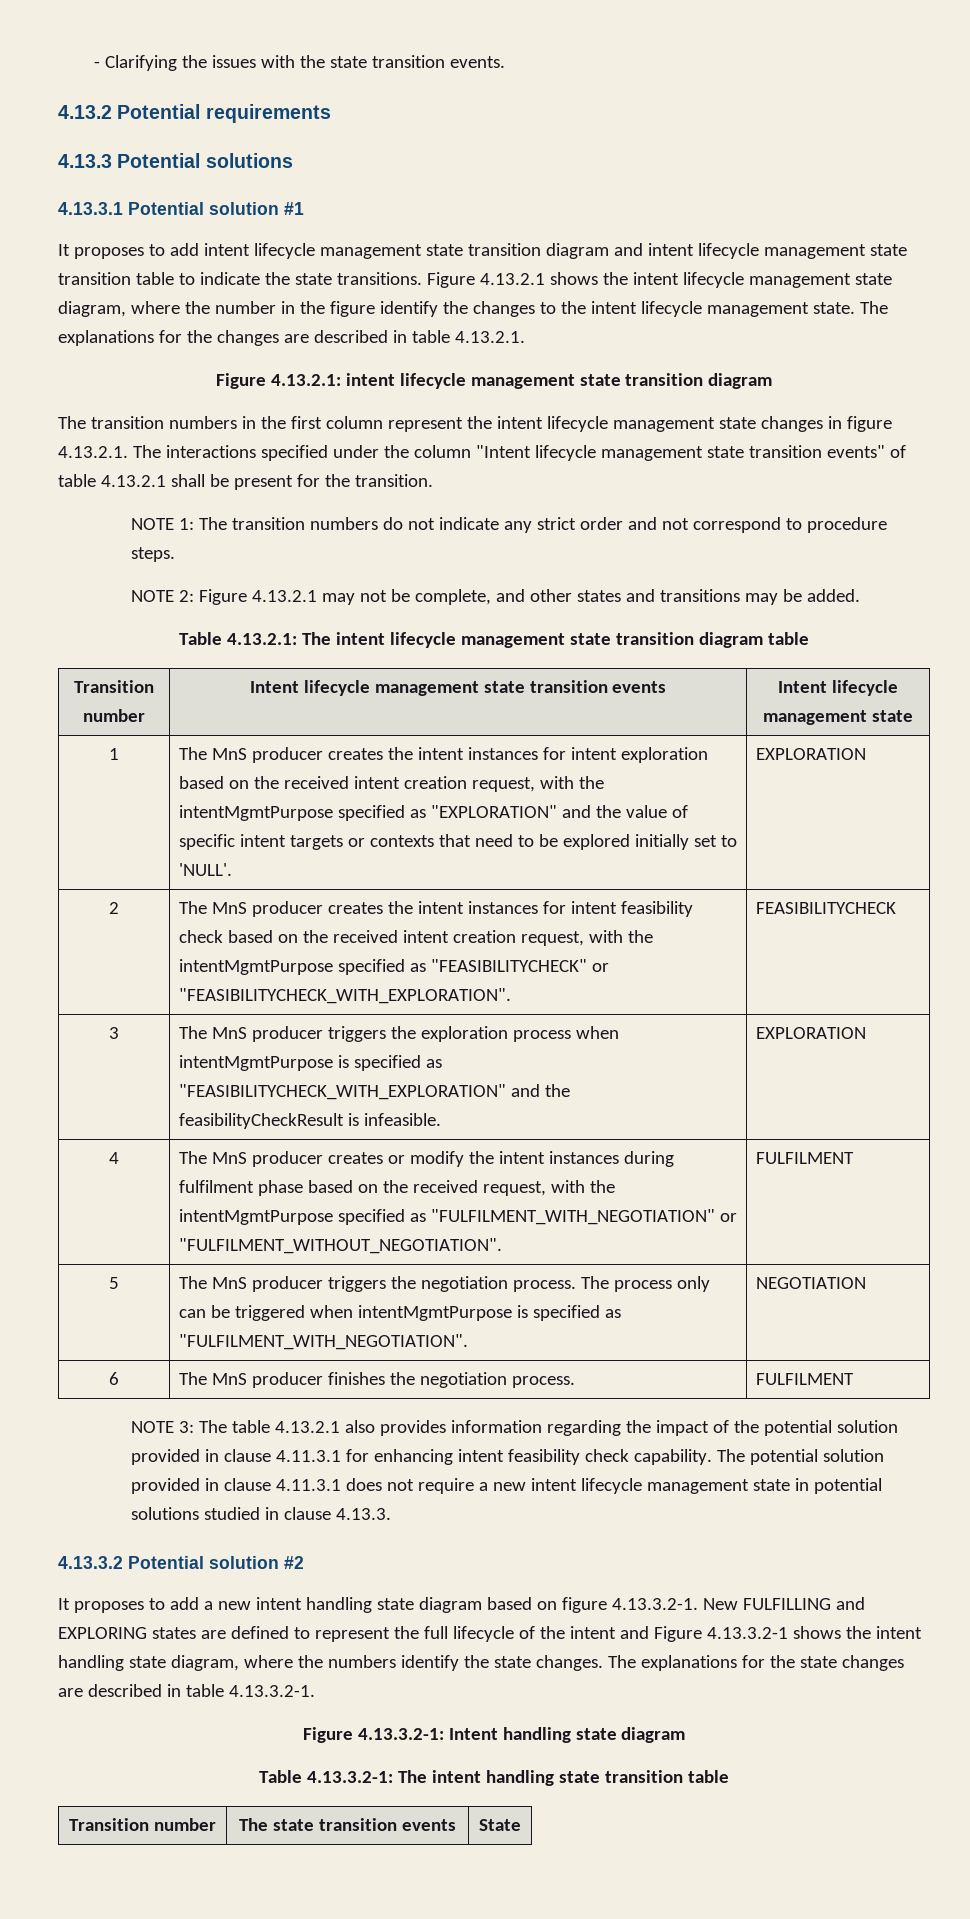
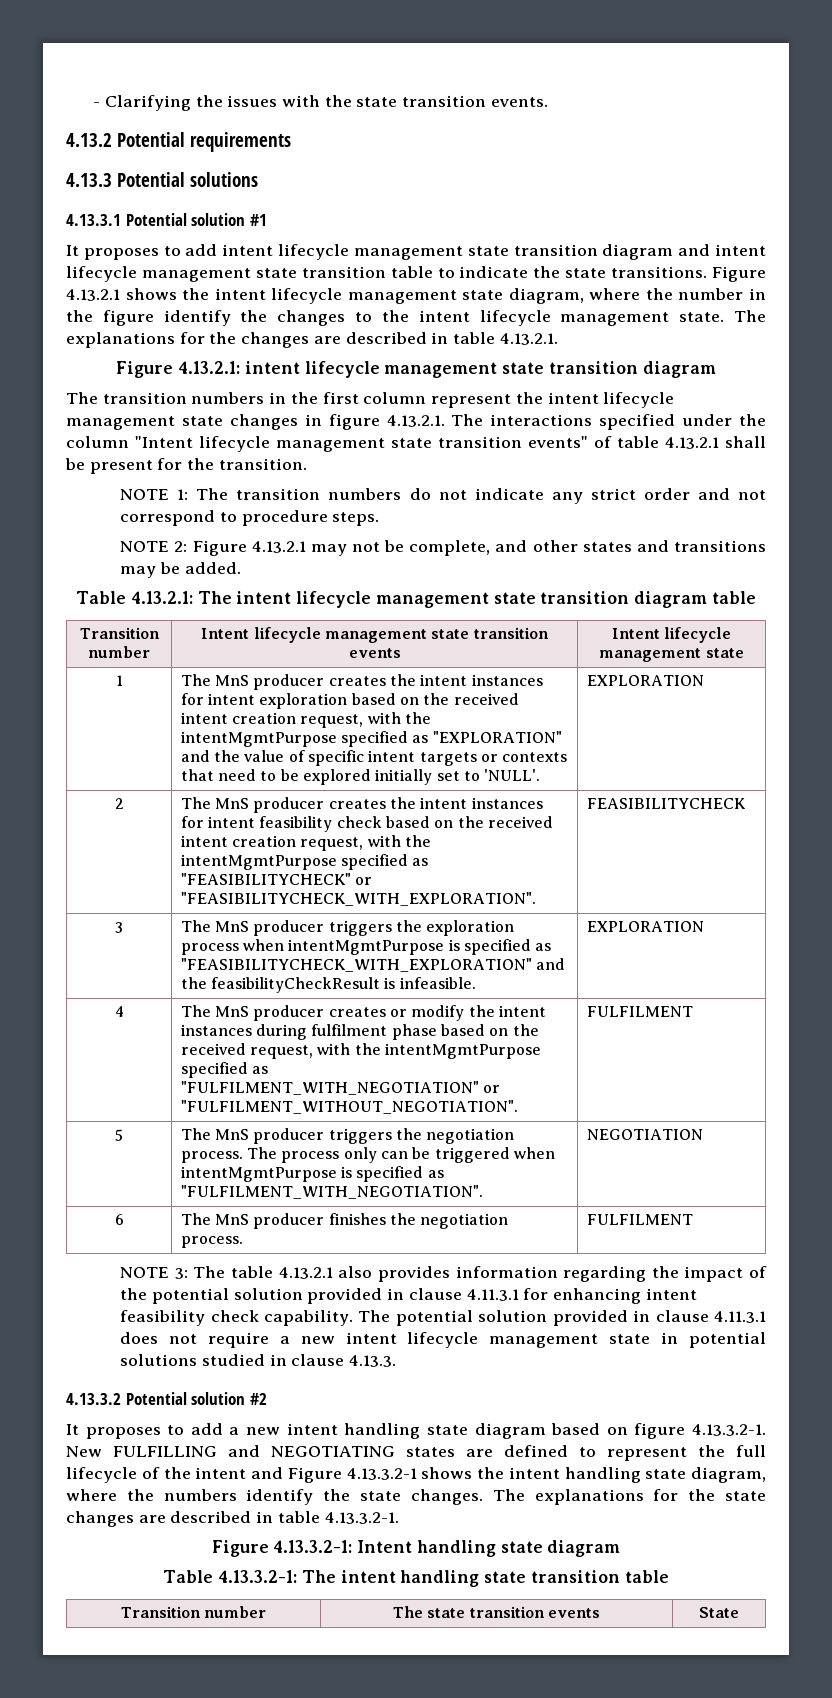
[58,1627,147,1639] EXPLORING -> [271,1446,395,1457] NEGOTIATING

